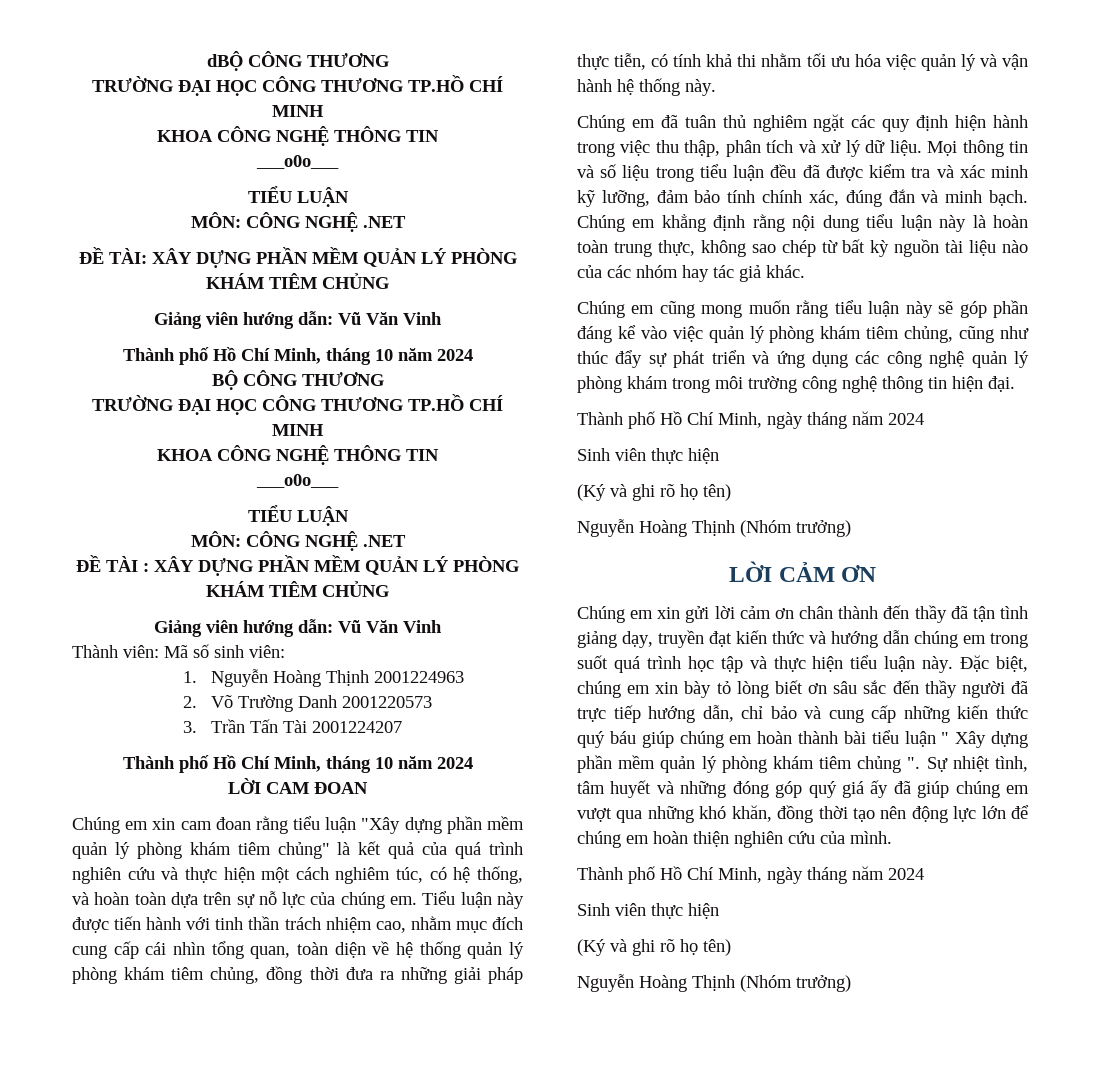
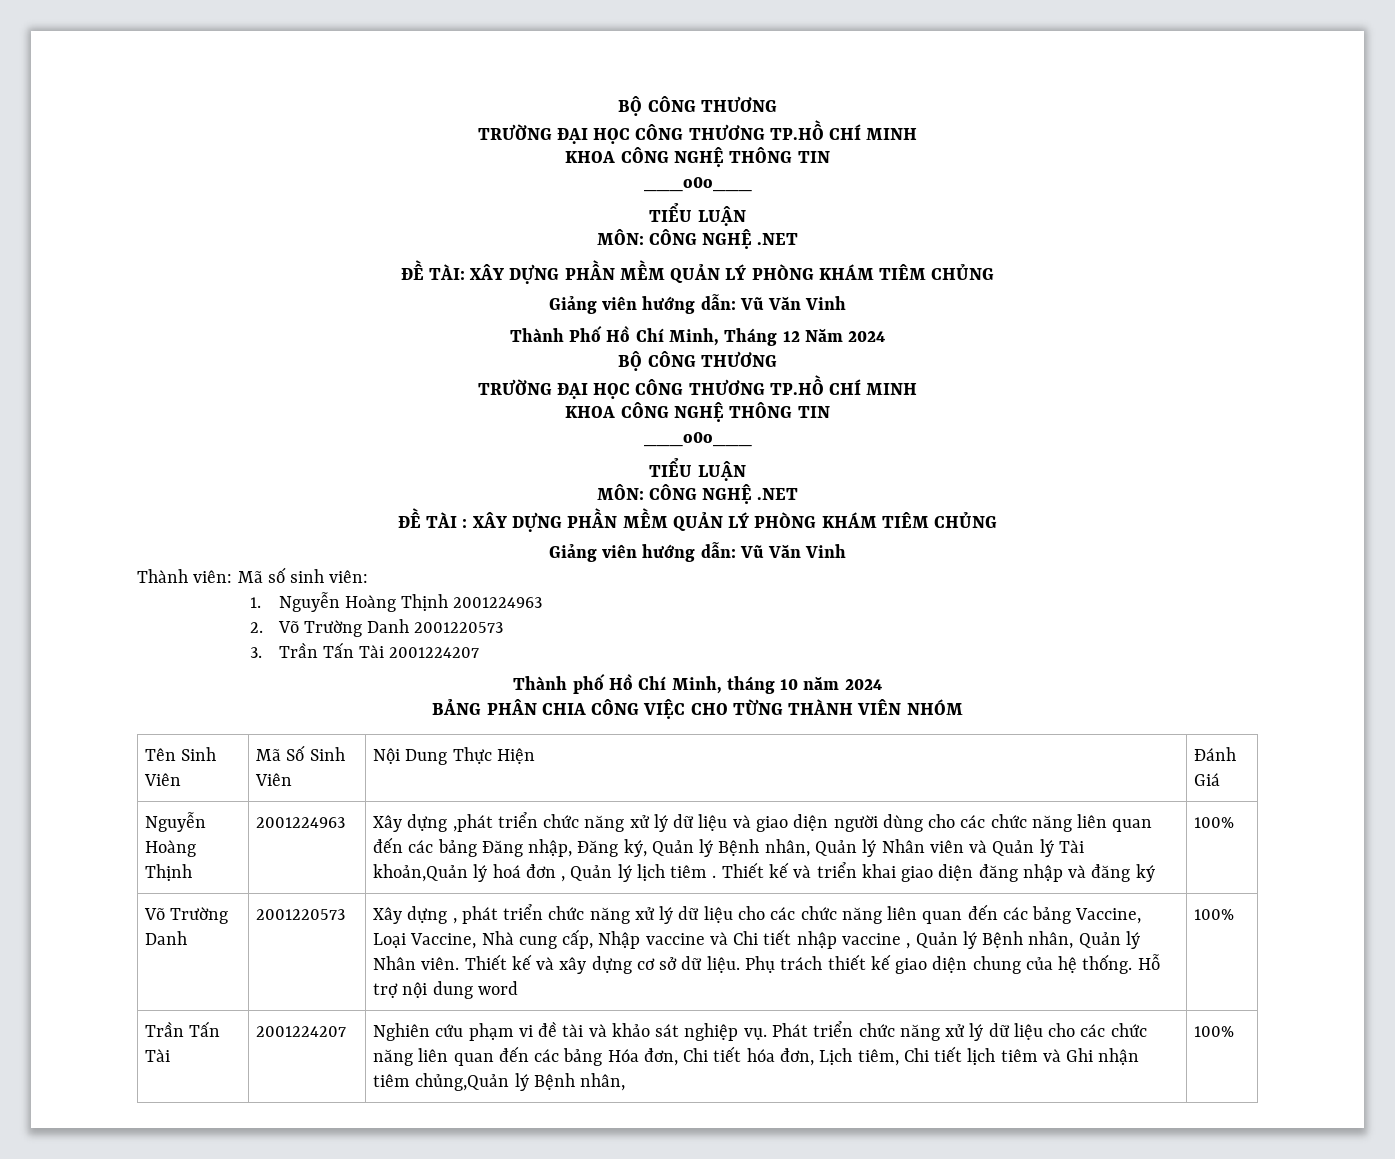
[206,51,243,71] dBỘ -> [618,96,643,116] BỘ
[178,347,433,365] phố Hồ Chí Minh, tháng 10 năm -> [569,326,843,346] Phố Hồ Chí Minh, Tháng 12 Năm
[228,778,368,794] [72,816,524,834] [72,841,524,859] [72,866,523,884] [72,891,525,909] [72,916,523,933] [72,941,524,959] [72,966,524,984] [577,53,1028,71] [577,78,716,96] [577,114,1028,132] [577,140,1028,157] [577,164,1028,182] [577,189,1028,207] [577,214,1028,232] [577,239,1028,257] [577,265,805,282] [577,300,1028,318] [577,325,1029,343] [577,350,1029,368] [577,376,1015,393] [577,411,924,429] [577,448,719,464] [577,484,731,501] [577,519,851,537] [729,561,876,582] [577,605,1028,623] [577,630,1028,648] [577,655,1028,673] [577,680,1028,698] [577,705,1028,723] [577,730,1028,748] [577,755,1028,773] [577,780,1029,798] [577,805,1029,823] [577,831,892,848] [577,866,924,884] [577,903,719,919] [577,939,731,956] [577,974,851,992] LỜI CAM ĐOAN // Chúng em xin cam đoan rằng tiểu luận "Xây dựng phần mềm quản lý phòng khám tiêm chủng" là kết quả của quá trình nghiên cứu và thực hiện một cách nghiêm túc, có hệ thống, và hoàn toàn dựa trên sự nỗ lực của chúng em. Tiểu luận này được tiến hành với tinh thần trách nhiệm cao, nhằm mục đích cung cấp cái nhìn tổng quan, toàn diện về hệ thống quản lý phòng khám tiêm chủng, đồng thời đưa ra những giải pháp thực tiễn, có tính khả thi nhằm tối ưu hóa việc quản lý và vận hành hệ thống này. // Chúng em đã tuân thủ nghiêm ngặt các quy định hiện hành trong việc thu thập, phân tích và xử lý dữ liệu. Mọi thông tin và số liệu trong tiểu luận đều đã được kiểm tra và xác minh kỹ lưỡng, đảm bảo tính chính xác, đúng đắn và minh bạch. Chúng em khẳng định rằng nội dung tiểu luận này là hoàn toàn trung thực, không sao chép từ bất kỳ nguồn tài liệu nào của các nhóm hay tác giả khác. // Chúng em cũng mong muốn rằng tiểu luận này sẽ góp phần đáng kể vào việc quản lý phòng khám tiêm chủng, cũng như thúc đẩy sự phát triển và ứng dụng các công nghệ quản lý phòng khám trong môi trường công nghệ thông tin hiện đại. // Thành phố Hồ Chí Minh, ngày tháng năm 2024 // Sinh viên thực hiện // (Ký và ghi rõ họ tên) // Nguyễn Hoàng Thịnh (Nhóm trưởng) // LỜI CẢM ƠN // Chúng em xin gửi lời cảm ơn chân thành đến thầy đã tận tình giảng dạy, truyền đạt kiến thức và hướng dẫn chúng em trong suốt quá trình học tập và thực hiện tiểu luận này. Đặc biệt, chúng em xin bày tỏ lòng biết ơn sâu sắc đến thầy người đã trực tiếp hướng dẫn, chỉ bảo và cung cấp những kiến thức quý báu giúp chúng em hoàn thành bài tiểu luận " Xây dựng phần mềm quản lý phòng khám tiêm chủng ". Sự nhiệt tình, tâm huyết và những đóng góp quý giá ấy đã giúp chúng em vượt qua những khó khăn, đồng thời tạo nên động lực lớn để chúng em hoàn thiện nghiên cứu của mình. // Thành phố Hồ Chí Minh, ngày tháng năm 2024 // Sinh viên thực hiện // (Ký và ghi rõ họ tên) // Nguyễn Hoàng Thịnh (Nhóm trưởng) -> [432,699,963,719] [145,747,217,761] [144,773,182,786] [256,745,345,761] [255,773,293,786] [373,747,535,765] [1194,747,1237,761] [1194,773,1221,786] [145,812,207,832] [145,840,197,857] [145,864,193,881] [256,817,346,828] [373,812,1153,832] [373,837,1084,857] [373,862,1155,882] [1194,817,1235,828] [144,907,229,924] [145,931,188,945] [256,909,346,920] [373,904,1142,924] [373,929,1140,949] [373,954,1160,974] [373,981,518,999] [1194,909,1235,920] [145,1021,221,1037] [145,1049,171,1062] [256,1026,347,1037] [373,1021,1147,1041] [373,1046,1140,1066] [373,1073,626,1091] [1194,1026,1235,1037] BẢNG PHÂN CHIA CÔNG VIỆC CHO TỪNG THÀNH VIÊN NHÓM // Tên Sinh Viên | Mã Số Sinh Viên | Nội Dung Thực Hiện | Đánh Giá // Nguyễn Hoàng Thịnh | 2001224963 | Xây dựng ,phát triển chức năng xử lý dữ liệu và giao diện người dùng cho các chức năng liên quan đến các bảng Đăng nhập, Đăng ký, Quản lý Bệnh nhân, Quản lý Nhân viên và Quản lý Tài khoản,Quản lý hoá đơn , Quản lý lịch tiêm . Thiết kế và triển khai giao diện đăng nhập và đăng ký | 100% // Võ Trường Danh | 2001220573 | Xây dựng , phát triển chức năng xử lý dữ liệu cho các chức năng liên quan đến các bảng Vaccine, Loại Vaccine, Nhà cung cấp, Nhập vaccine và Chi tiết nhập vaccine , Quản lý Bệnh nhân, Quản lý Nhân viên. Thiết kế và xây dựng cơ sở dữ liệu. Phụ trách thiết kế giao diện chung của hệ thống. Hỗ trợ nội dung word | 100% // Trần Tấn Tài | 2001224207 | Nghiên cứu phạm vi đề tài và khảo sát nghiệp vụ. Phát triển chức năng xử lý dữ liệu cho các chức năng liên quan đến các bảng Hóa đơn, Chi tiết hóa đơn, Lịch tiêm, Chi tiết lịch tiêm và Ghi nhận tiêm chủng,Quản lý Bệnh nhân, | 100%

